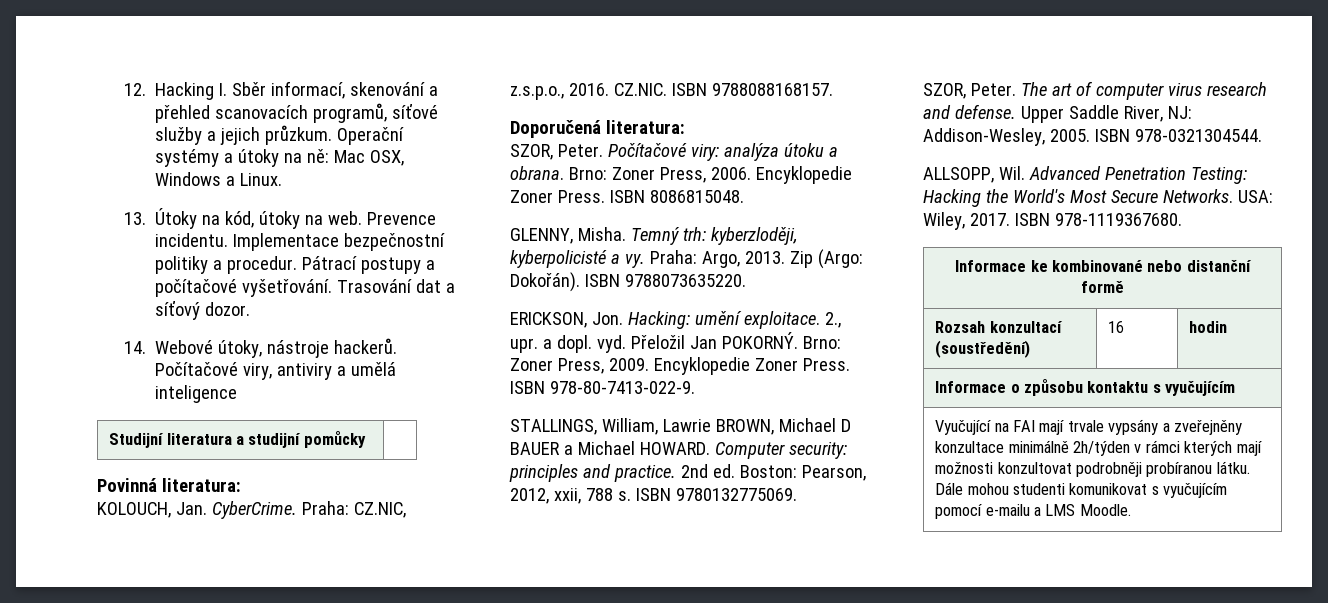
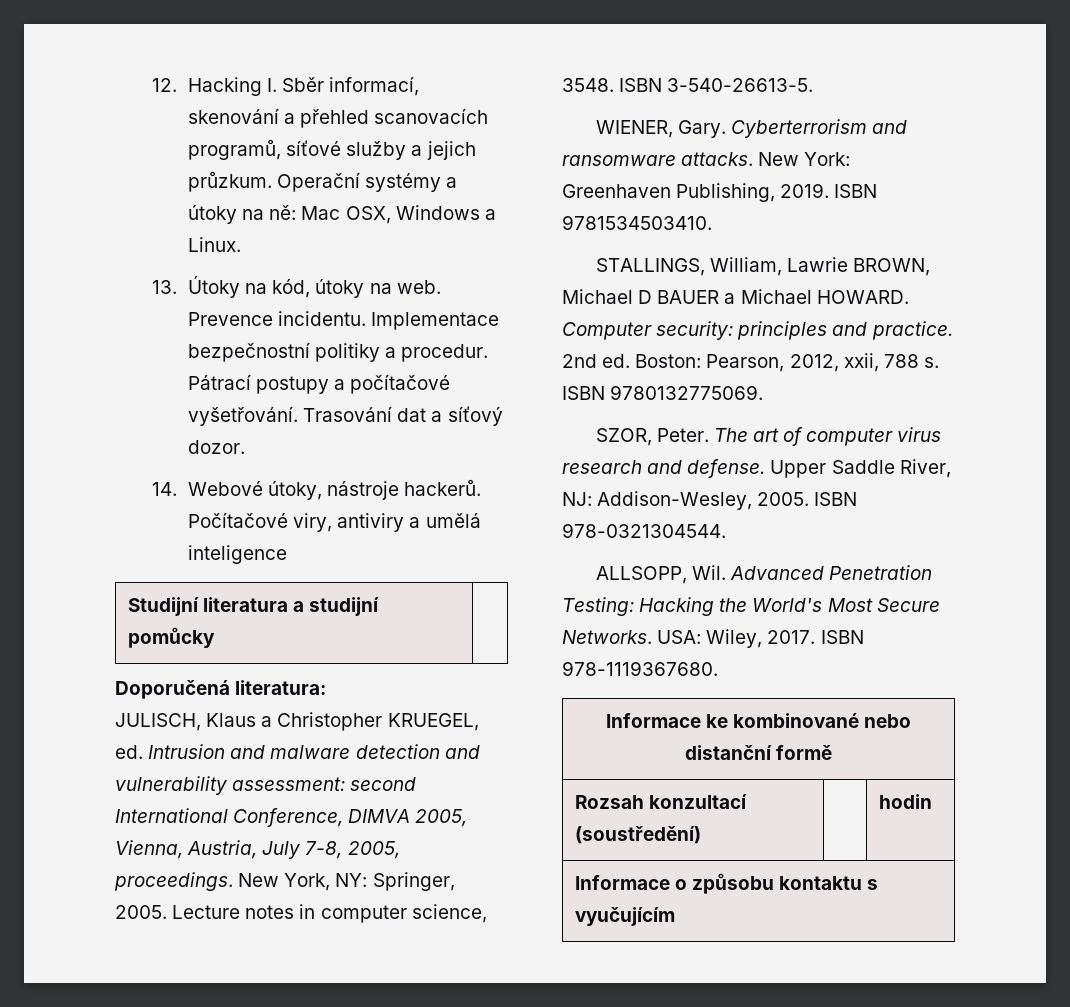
[97,478,241,492] [97,501,406,519] [510,83,833,100] [510,120,685,138] [510,142,838,161] [510,166,852,184] [510,190,744,203] [510,226,798,245] [510,249,863,269] [510,272,746,292] [510,310,841,329] [510,332,841,353] [510,357,850,375] [510,381,695,394] Povinná literatura: // KOLOUCH, Jan. CyberCrime. Praha: CZ.NIC, z.s.p.o., 2016. CZ.NIC. ISBN 9788088168157. // Doporučená literatura: // SZOR, Peter. Počítačové viry: analýza útoku a obrana. Brno: Zoner Press, 2006. Encyklopedie Zoner Press. ISBN 8086815048. // GLENNY, Misha. Temný trh: kyberzloději, kyberpolicisté a vy. Praha: Argo, 2013. Zip (Argo: Dokořán). ISBN 9788073635220. // ERICKSON, Jon. Hacking: umění exploitace. 2., upr. a dopl. vyd. Přeložil Jan POKORNÝ. Brno: Zoner Press, 2009. Encyklopedie Zoner Press. ISBN 978-80-7413-022-9. -> [115,680,327,699] [115,712,479,731] [115,744,480,759] [115,776,417,795] [115,808,468,827] [115,840,400,859] [114,872,455,891] [115,904,487,923] [562,78,814,92] [595,119,907,138] [562,152,851,166] [562,183,878,202] [562,215,712,230] Doporučená literatura: // JULISCH, Klaus a Christopher KRUEGEL, ed. Intrusion and malware detection and vulnerability assessment: second International Conference, DIMVA 2005, Vienna, Austria, July 7-8, 2005, proceedings. New York, NY: Springer, 2005. Lecture notes in computer science, 3548. ISBN 3-540-26613-5. // WIENER, Gary. Cyberterrorism and ransomware attacks. New York: Greenhaven Publishing, 2019. ISBN 9781534503410.
[1108,321,1125,333] 16 -> (701, 835) none
[935,419,1243,435] [935,440,1262,456] [935,461,1250,477] [935,482,1228,498] [935,504,1131,519] // Vyučující na FAI mají trvale vypsány a zveřejněny konzultace minimálně 2h/týden v rámci kterých mají možnosti konzultovat podrobněji probíranou látku. Dále mohou studenti komunikovat s vyučujícím pomocí e-mailu a LMS Moodle. -> (675, 916) none

